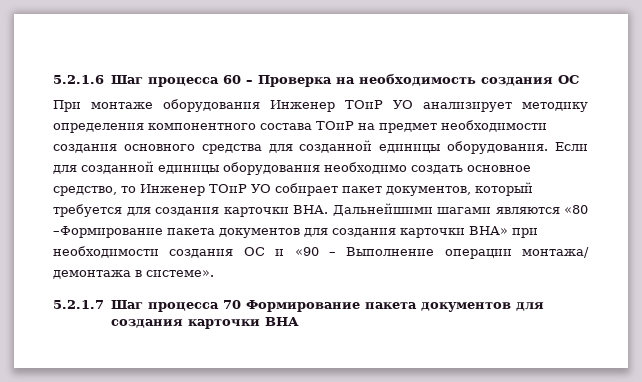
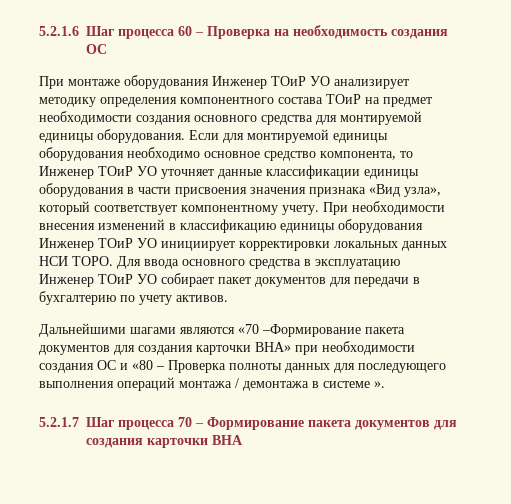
[299,140,373,153] созданной -> [340,111,422,125] монтируемой
[81,161,154,174] созданной -> [247,129,329,143] монтируемой
[411,165,531,174] [53,186,117,196] создать основное средство, -> [204,151,396,161] основное средство компонента,
[275,182,533,196] [53,204,328,217] собирает пакет документов, который требуется для создания карточки ВНА. -> [161,165,419,179] [39,183,441,197] [39,201,445,215] [39,219,423,233] [39,238,447,251] [39,256,400,269] [39,273,420,287] [39,291,228,305] уточняет данные классификации единицы оборудования в части присвоения значения признака «Вид узла», который соответствует компонентному учету. При необходимости внесения изменений в классификацию единицы оборудования Инженер ТОиР УО инициирует корректировки локальных данных НСИ ТОРО. Для ввода основного средства в эксплуатацию Инженер ТОиР УО собирает пакет документов для передачи в бухгалтерию по учету активов. //
[564,205,588,214] «80 -> [238,324,259,334] «70
[294,247,589,259] [53,270,214,279] «90 – Выполнение операции монтажа/ демонтажа в системе». -> [132,360,446,373] [39,377,385,391] «80 – Проверка полноты данных для последующего выполнения операций монтажа / демонтажа в системе ».
(241, 304) none -> [195,423,204,427] –

